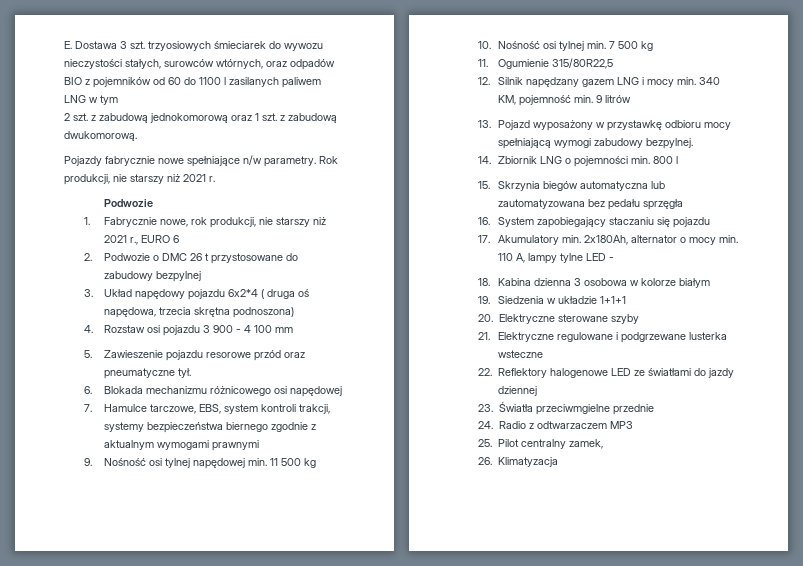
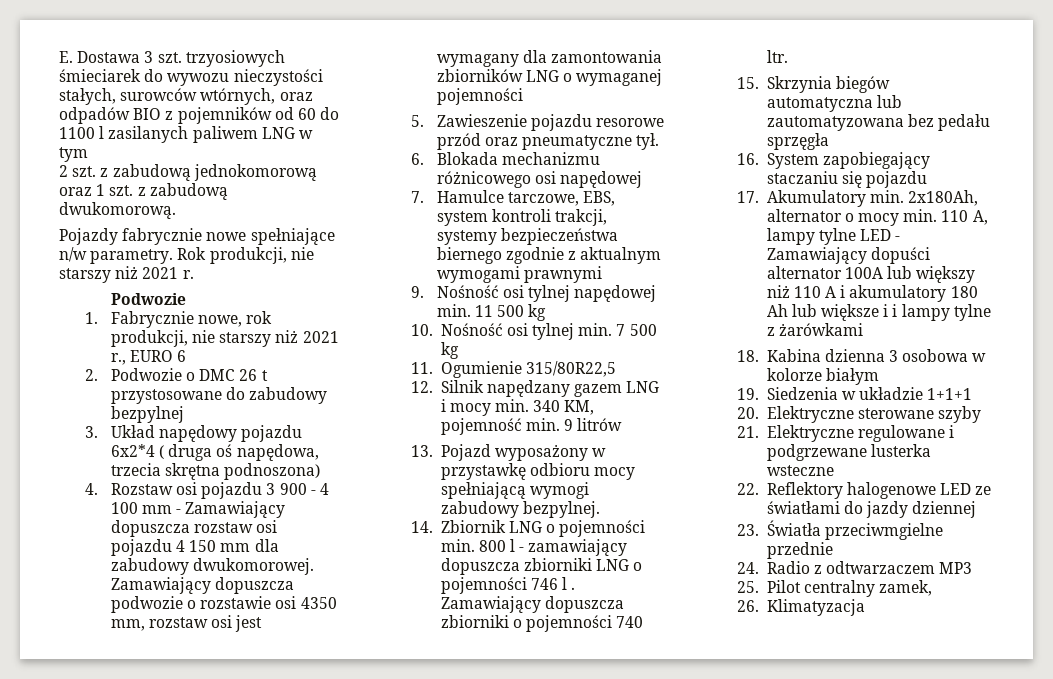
(294, 330) none -> [176,501,286,518] [110,520,278,537] [110,539,279,556] [110,558,314,575] [110,577,294,594] [110,596,337,613] [110,615,263,632] [436,50,663,67] [436,69,663,86] [436,88,523,105] - Zamawiający dopuszcza rozstaw osi pojazdu 4 150 mm dla zabudowy dwukomorowej. Zamawiający dopuszcza podwozie o rozstawie osi 4350 mm, rozstaw osi jest wymagany dla zamontowania zbiorników LNG o wymaganej pojemności
(679, 160) none -> [519,539,628,556] [440,558,643,575] [440,577,576,594] [440,596,624,613] [440,615,644,632] [766,50,788,63] - zamawiający dopuszcza zbiorniki LNG o pojemności 746 l . Zamawiający dopuszcza zbiorniki o pojemności 740 ltr.
(615, 259) none -> [766,247,930,264] [766,266,976,283] [766,285,978,302] [766,304,991,321] [766,323,863,336] Zamawiający dopuści alternator 100A lub większy niż 110 A i akumulatory 180 Ah lub większe i i lampy tylne z żarówkami

